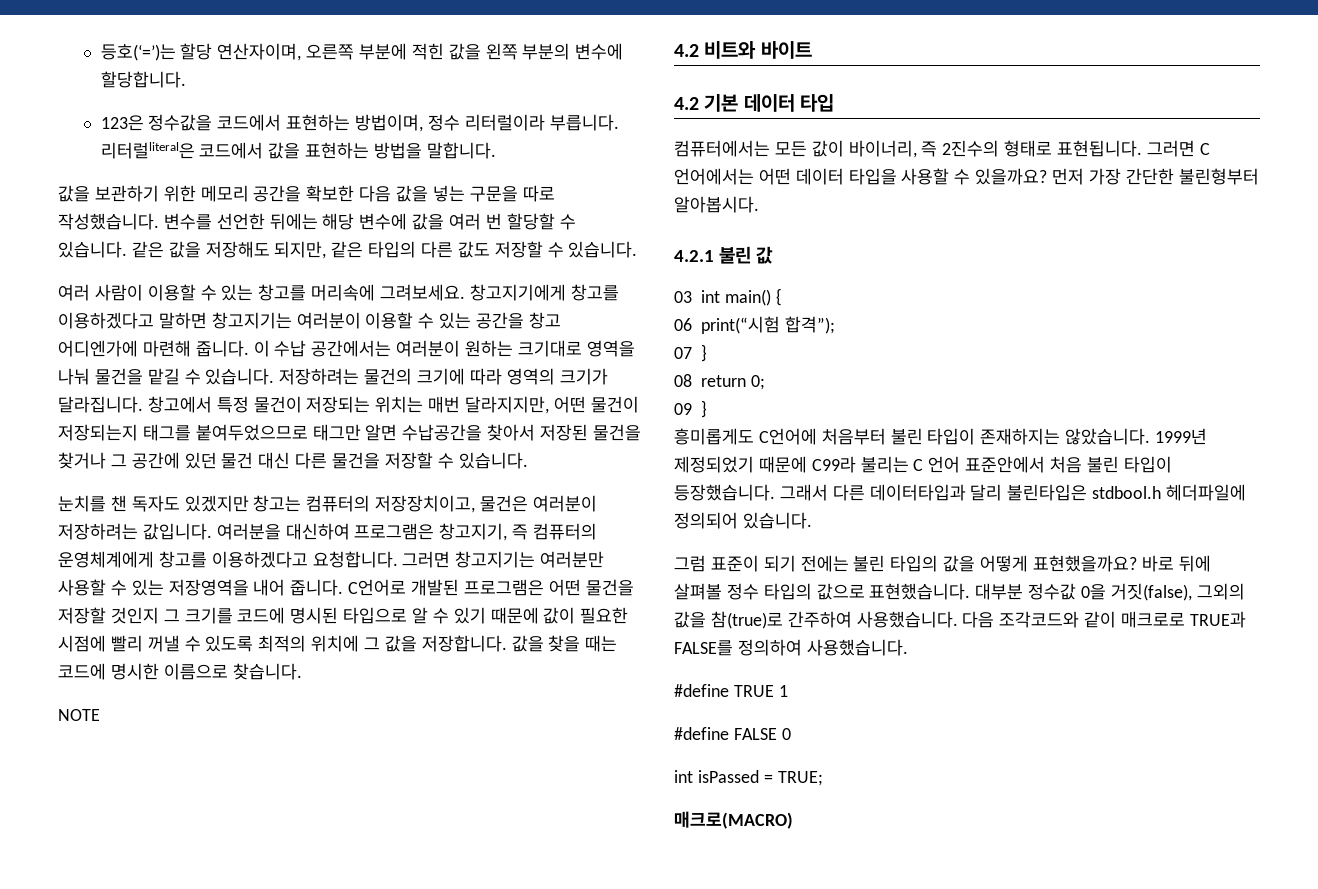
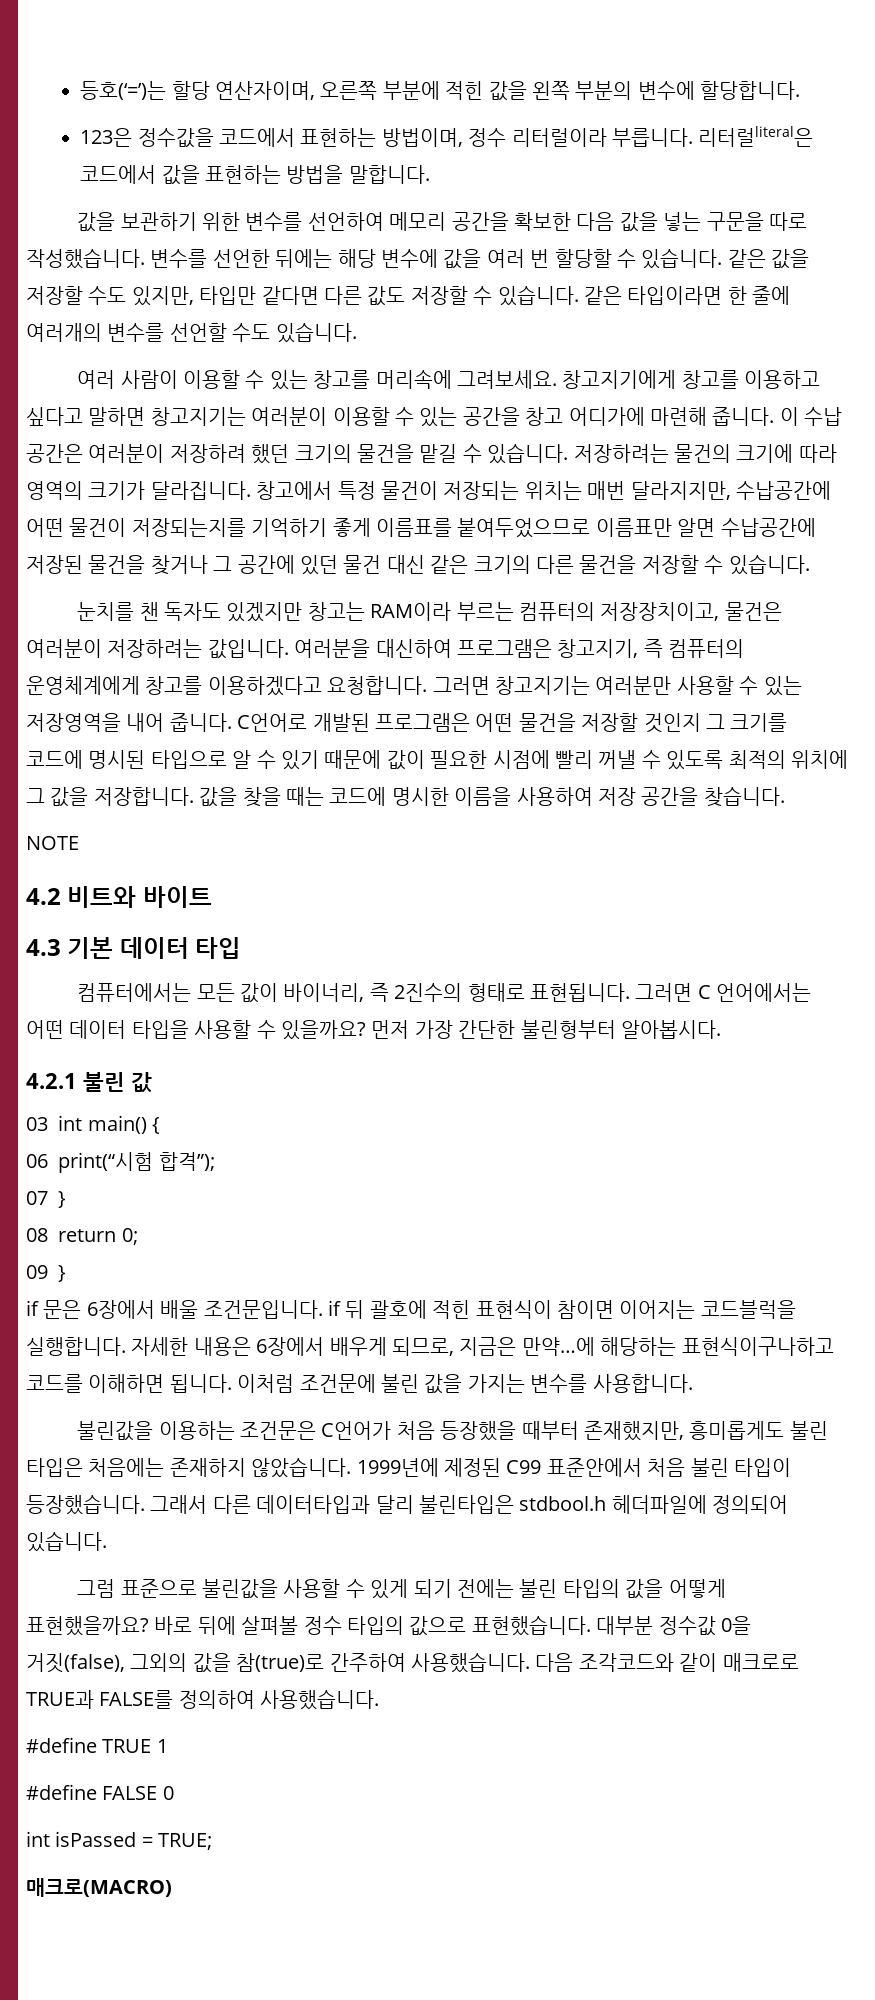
(196, 193) none -> [245,212,384,231] 변수를 선언하여
[205,241,417,259] 저장해도 되지만, 같은 타입의 -> [26,286,319,306] 저장할 수도 있지만, 타입만 같다면
(638, 249) none -> [583,286,791,305] [26,322,357,343] 같은 타입이라면 한 줄에 여러개의 변수를 선언할 수도 있습니다.
[58,312,154,329] 이용하겠다고 -> [744,370,821,389] [26,407,83,426] 이용하고 싶다고
[58,340,138,357] 어디엔가에 -> [568,407,645,426] 어디가에
[311,340,635,357] [58,368,90,385] 공간에서는 여러분이 원하는 크기대로 영역을 나눠 -> [26,444,352,464] 공간은 여러분이 저장하려 했던 크기의
(550, 405) none -> [735,481,831,500] 수납공간에
[58,424,536,441] 저장되는지 태그를 붙여두었으므로 태그만 알면 수납공간을 찾아서 -> [131,518,816,538] 저장되는지를 기억하기 좋게 이름표를 붙여두었으므로 이름표만 알면 수납공간에
(291, 460) none -> [430,555,531,574] 같은 크기의
(302, 503) none -> [370,602,514,621] RAM이라 부르는
[163,663,228,680] 이름으로 -> [454,787,699,806] 이름을 사용하여 저장 공간을
[674,97,699,110] 4.2 -> [26,939,61,956] 4.3
[674,428,1208,445] [674,456,961,473] 흥미롭게도 C언어에 처음부터 불린 타입이 존재하지는 않았습니다. 1999년 제정되었기 때문에 C99라 불리는 C 언어 -> [26,1300,796,1319] [26,1337,834,1356] [26,1374,693,1394] [77,1421,828,1441] [26,1457,542,1478] if 문은 6장에서 배울 조건문입니다. if 뒤 괄호에 적힌 표현식이 참이면 이어지는 코드블럭을 실행합니다. 자세한 내용은 6장에서 배우게 되므로, 지금은 만약…에 해당하는 표현식이구나하고 코드를 이해하면 됩니다. 이처럼 조건문에 불린 값을 가지는 변수를 사용합니다. // 불린값을 이용하는 조건문은 C언어가 처음 등장했을 때부터 존재했지만, 흥미롭게도 불린 타입은 처음에는 존재하지 않았습니다. 1999년에 제정된 C99
[710,555,759,572] 표준이 -> [120,1579,409,1599] 표준으로 불린값을 사용할 수 있게

